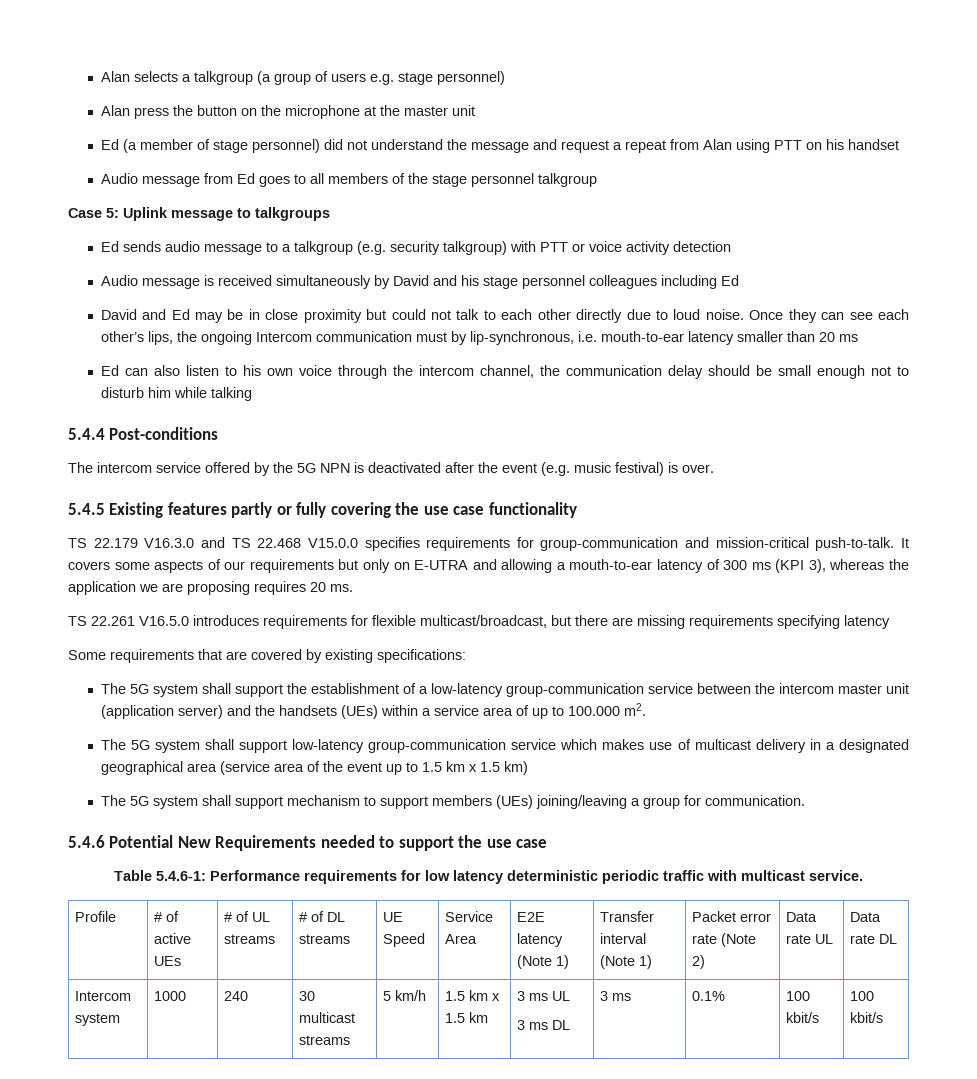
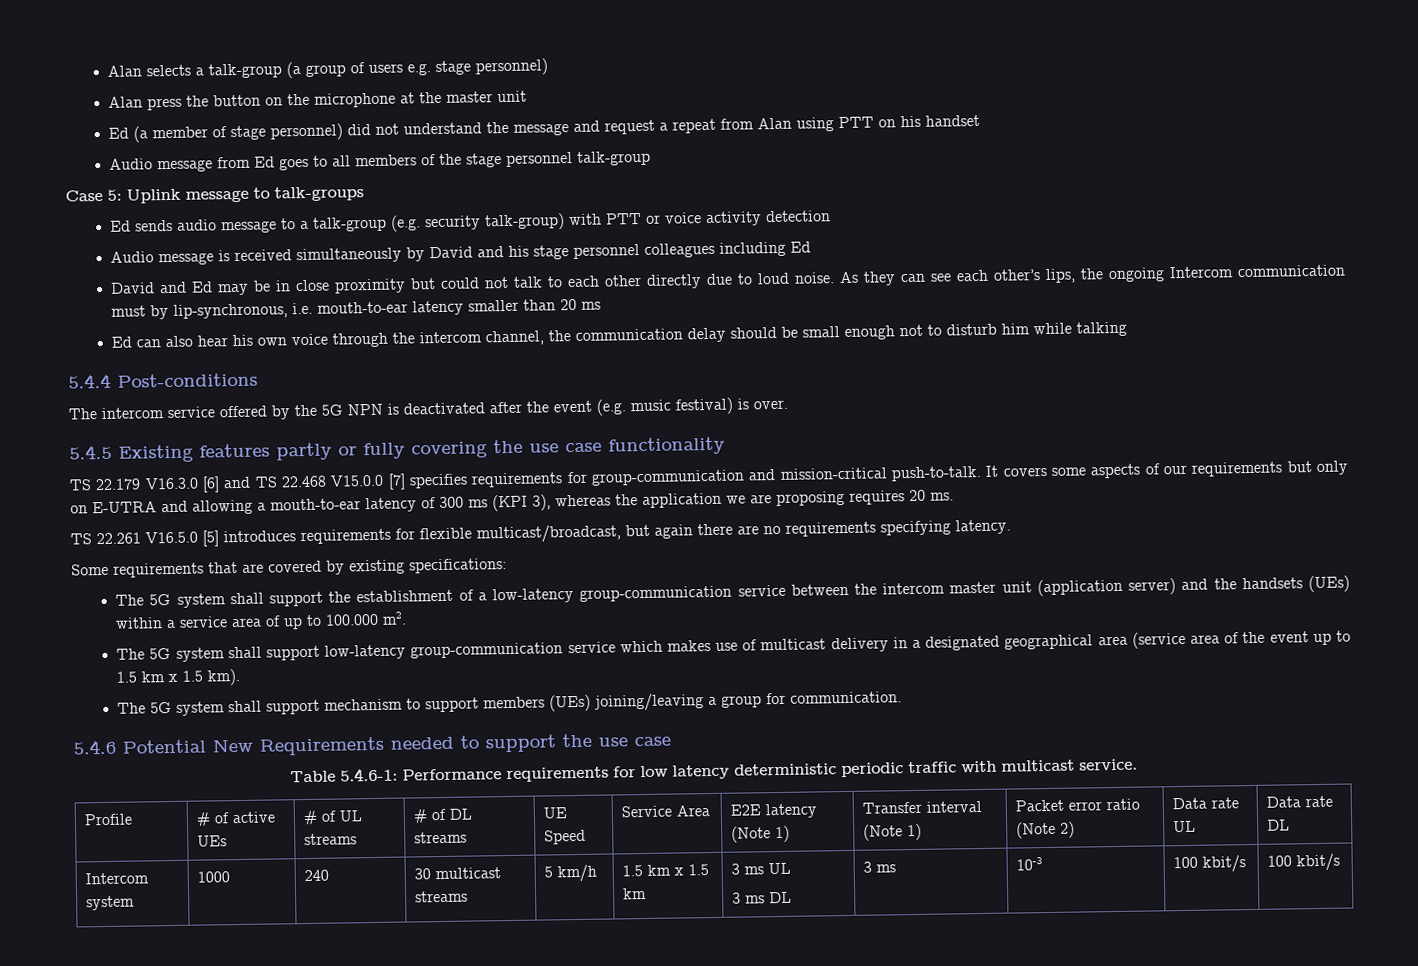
[193,71,253,85] talkgroup -> [208,63,283,79] talk-group
[537,173,597,187] talkgroup -> [577,150,652,166] talk-group
[255,207,330,221] talkgroups -> [274,186,364,202] talk-groups
[293,241,353,255] talkgroup -> [313,216,388,232] talk-group
[442,241,507,255] talkgroup) -> [484,213,566,231] talk-group)
[749,310,784,320] Once -> [839,271,860,284] As
[185,365,237,376] listen to -> [197,335,229,347] hear
(195, 543) none -> [202,476,220,493] [6]
(358, 543) none -> [387,473,406,490] [7]
(189, 621) none -> [202,530,219,547] [5]
(571, 620) none -> [654,524,693,539] again
[637,615,685,629] missing -> [763,525,781,535] no
[844,615,890,629] latency -> [955,519,1011,535] latency.
[503,761,528,775] km) -> [207,668,241,686] km).
[692,934,718,944] rate -> [1105,798,1140,811] ratio
[692,991,726,1001] 0.1% -> [1015,857,1043,871] 10-3

